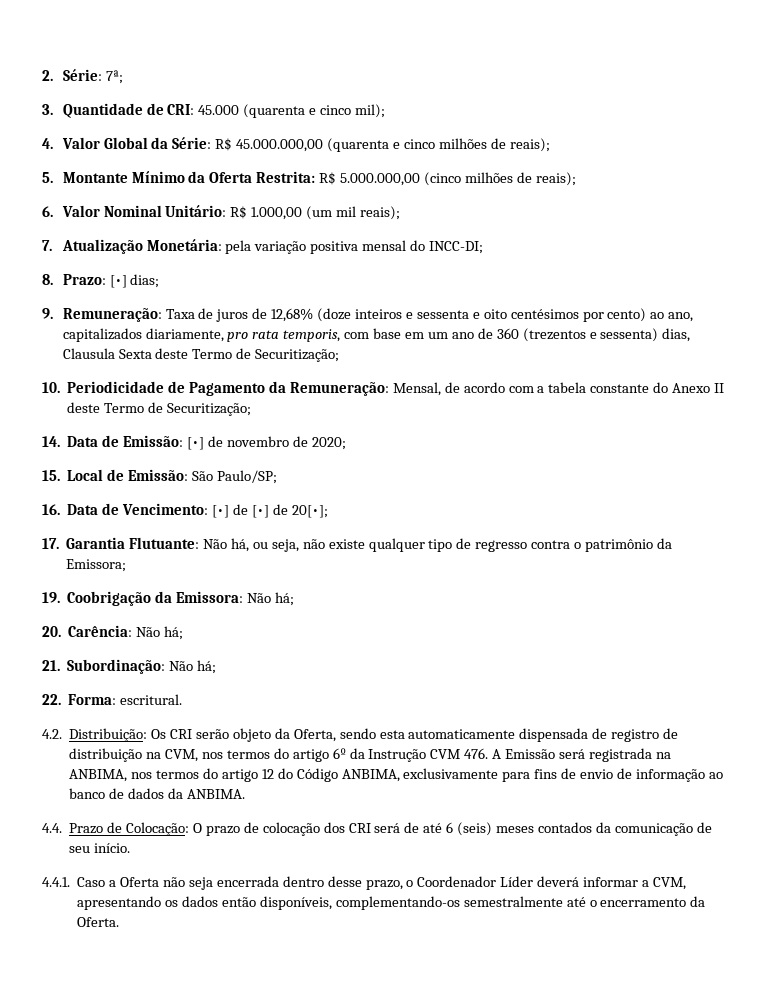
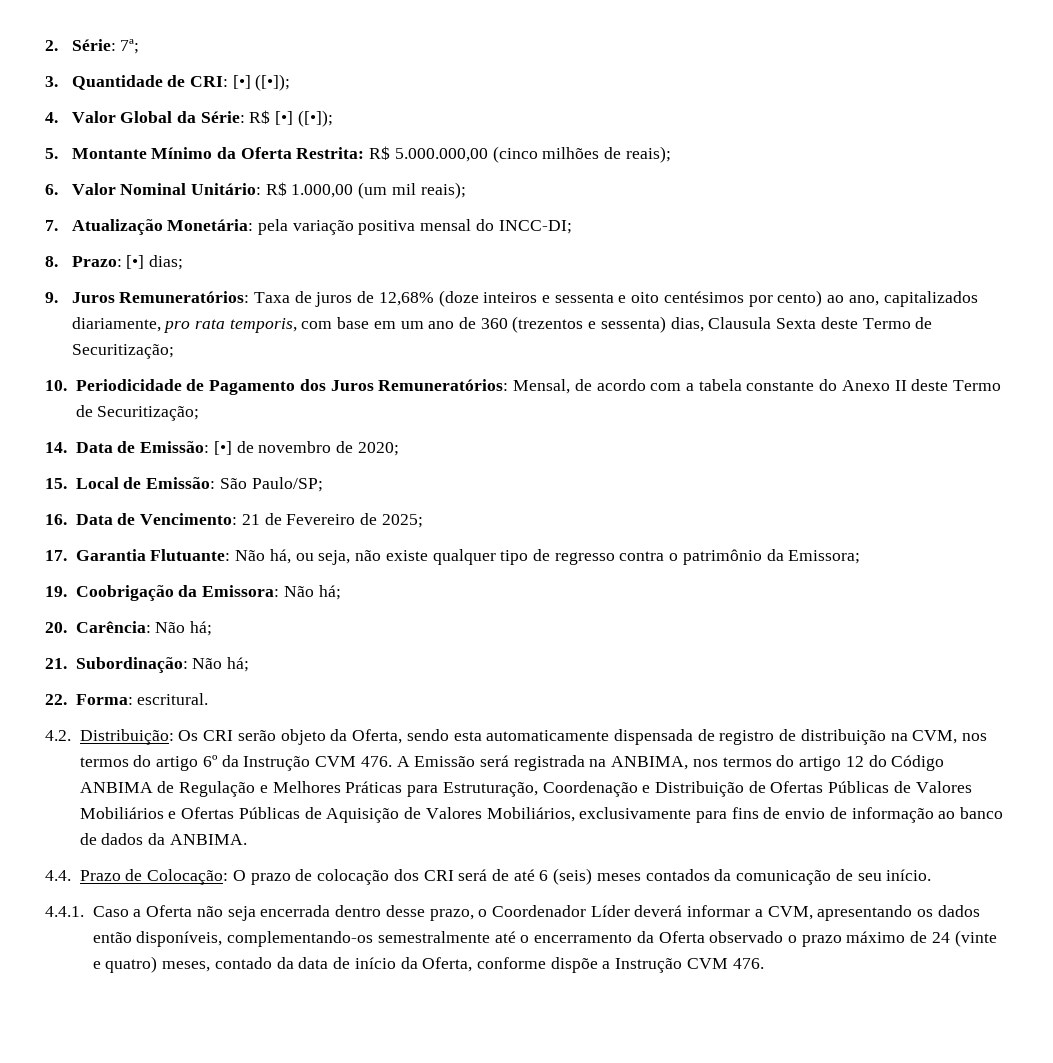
[198,104,386,118] 45.000 (quarenta e cinco mil); -> [232,74,291,91] [•] ([•]);
[236,138,550,152] 45.000.000,00 (quarenta e cinco milhões de reais); -> [275,110,333,127] [•] ([•]);
[62,308,162,322] Remuneração: -> [71,291,250,303] Juros Remuneratórios:
[268,381,389,396] da Remuneração: -> [299,379,509,391] dos Juros Remuneratórios:
[211,504,328,518] [•] de [•] de 20[•]; -> [241,513,423,528] 21 de Fevereiro de 2025;
[341,769,400,782] ANBIMA, -> [79,781,972,797] [79,807,575,823] ANBIMA de Regulação e Melhores Práticas para Estruturação, Coordenação e Distribuição de Ofertas Públicas de Valores Mobiliários e Ofertas Públicas de Aquisição de Valores Mobiliários,
[77,917,120,927] Oferta. -> [658,930,997,947] [92,956,764,973] Oferta observado o prazo máximo de 24 (vinte e quatro) meses, contado da data de início da Oferta, conforme dispõe a Instrução CVM 476.

